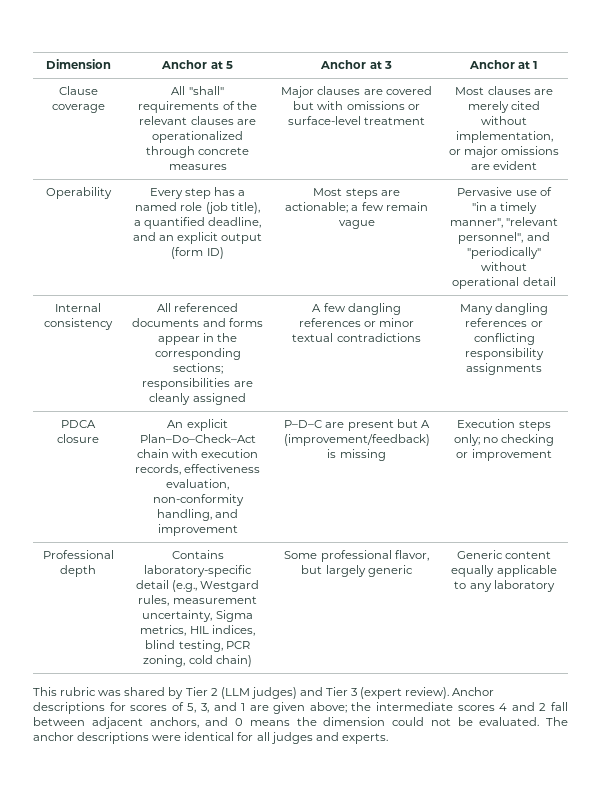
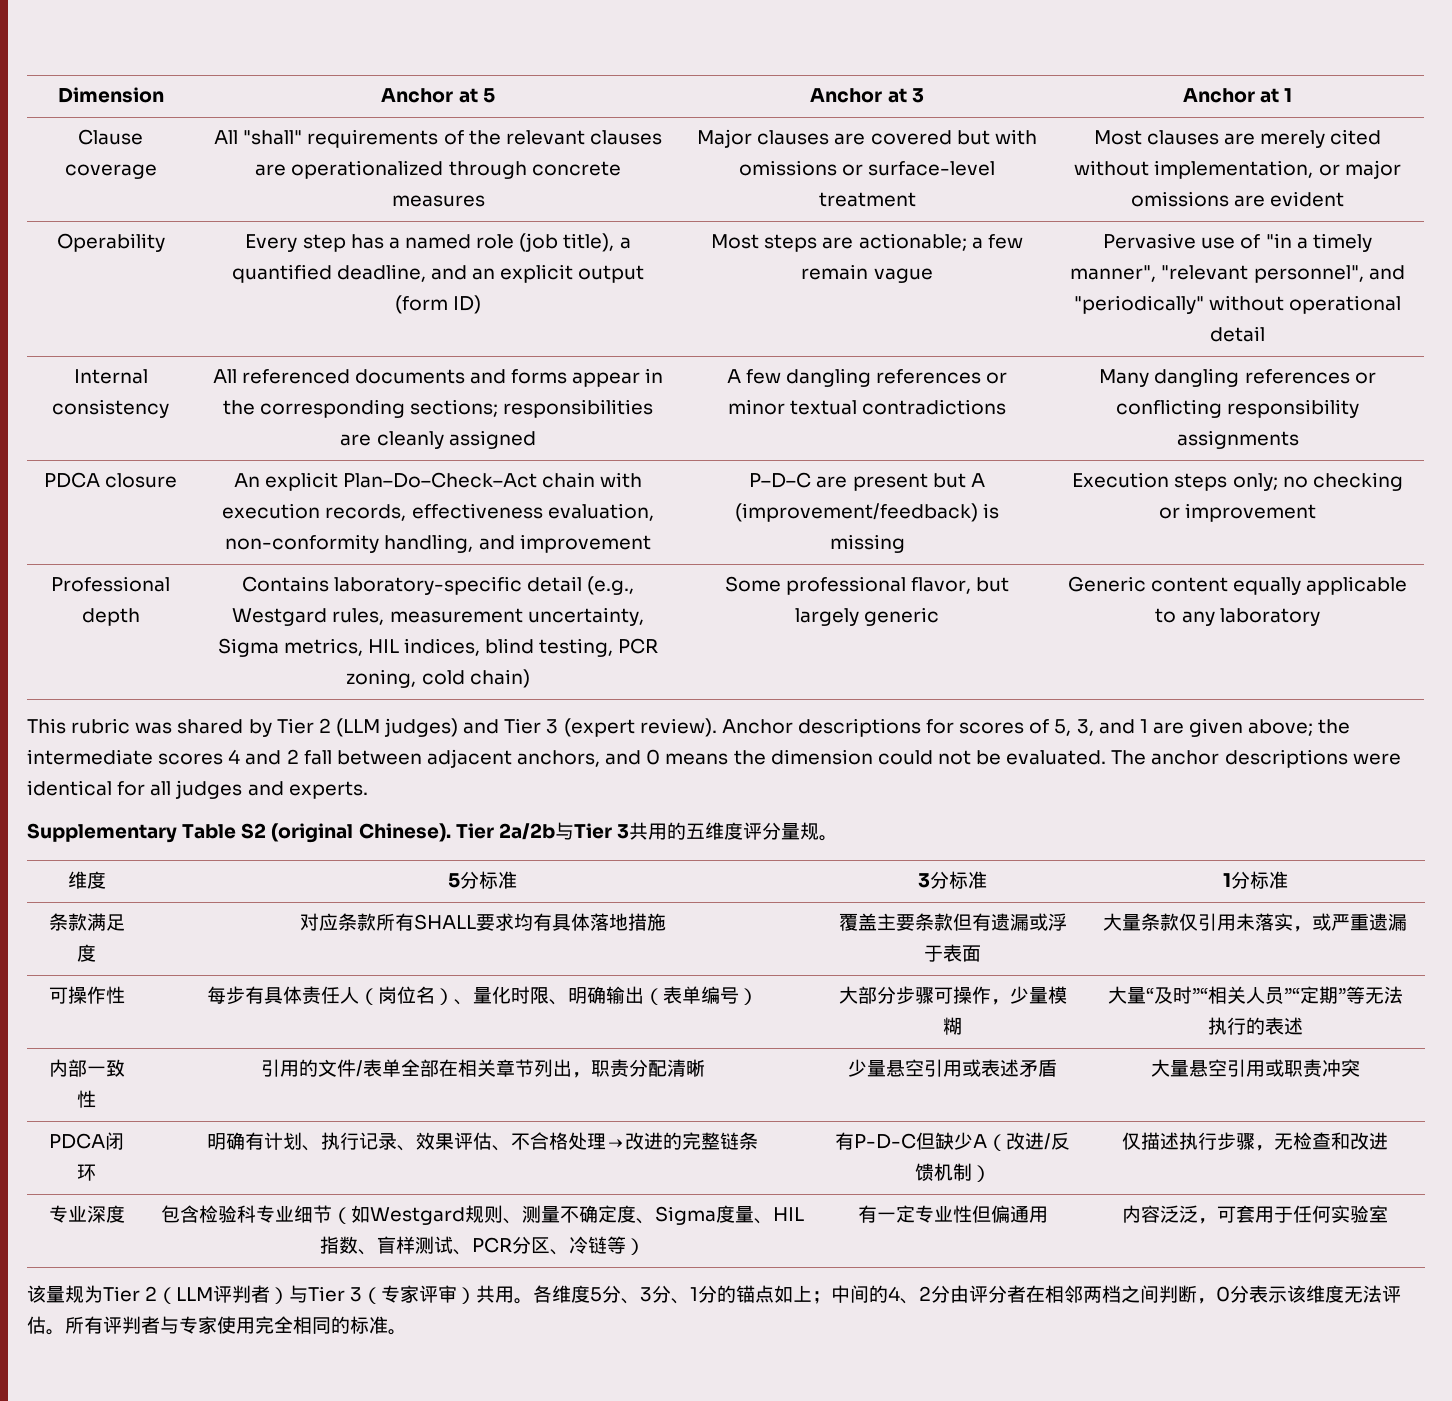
(388, 738) none -> [27,822,838,843] [67,871,106,889] [448,871,517,889] [918,871,987,889] [1222,871,1288,889] [48,913,125,931] [77,944,96,962] [299,913,666,931] [838,913,1067,931] [924,944,981,962] [1103,913,1407,932] [48,986,125,1004] [207,986,758,1005] [838,986,1067,1005] [943,1017,962,1035] [1107,986,1403,1004] [1207,1017,1303,1035] [48,1059,125,1077] [77,1090,96,1108] [260,1059,705,1078] [848,1059,1057,1077] [1150,1059,1360,1077] [49,1132,124,1150] [77,1164,96,1181] [207,1132,758,1151] [835,1132,1070,1151] [914,1163,991,1182] [1122,1132,1388,1151] [48,1205,125,1223] [161,1205,804,1225] [320,1236,645,1255] [857,1205,1048,1223] [1122,1205,1388,1224] [27,1285,1402,1304] [27,1316,407,1335] // Supplementary Table S2 (original Chinese). Tier 2a/2b与Tier 3共用的五维度评分量规。 // 维度 | 5分标准 | 3分标准 | 1分标准 // 条款满足度 | 对应条款所有SHALL要求均有具体落地措施 | 覆盖主要条款但有遗漏或浮于表面 | 大量条款仅引用未落实，或严重遗漏 // 可操作性 | 每步有具体责任人（岗位名）、量化时限、明确输出（表单编号） | 大部分步骤可操作，少量模糊 | 大量“及时”“相关人员”“定期”等无法执行的表述 // 内部一致性 | 引用的文件/表单全部在相关章节列出，职责分配清晰 | 少量悬空引用或表述矛盾 | 大量悬空引用或职责冲突 // PDCA闭环 | 明确有计划、执行记录、效果评估、不合格处理→改进的完整链条 | 有P-D-C但缺少A（改进/反馈机制） | 仅描述执行步骤，无检查和改进 // 专业深度 | 包含检验科专业细节（如Westgard规则、测量不确定度、Sigma度量、HIL指数、盲样测试、PCR分区、冷链等） | 有一定专业性但偏通用 | 内容泛泛，可套用于任何实验室 // 该量规为Tier 2（LLM评判者）与Tier 3（专家评审）共用。各维度5分、3分、1分的锚点如上；中间的4、2分由评分者在相邻两档之间判断，0分表示该维度无法评估。所有评判者与专家使用完全相同的标准。

